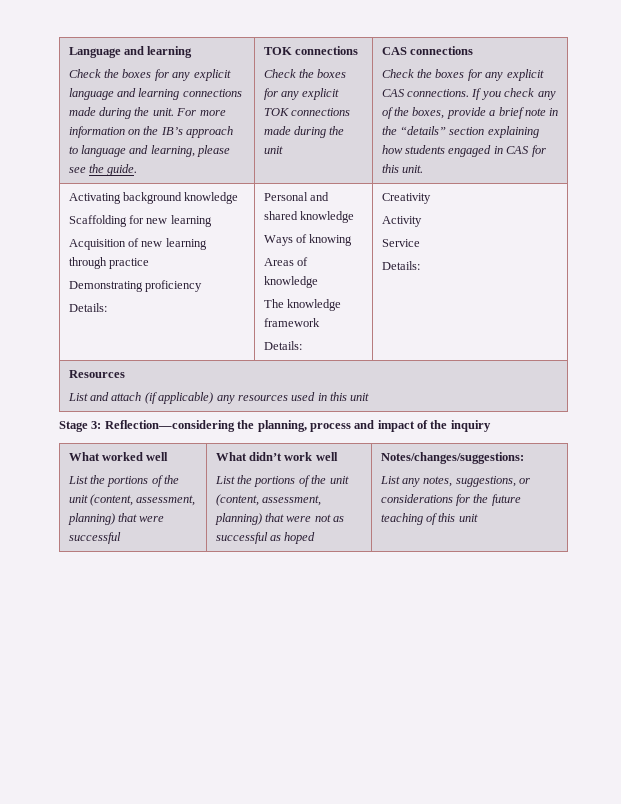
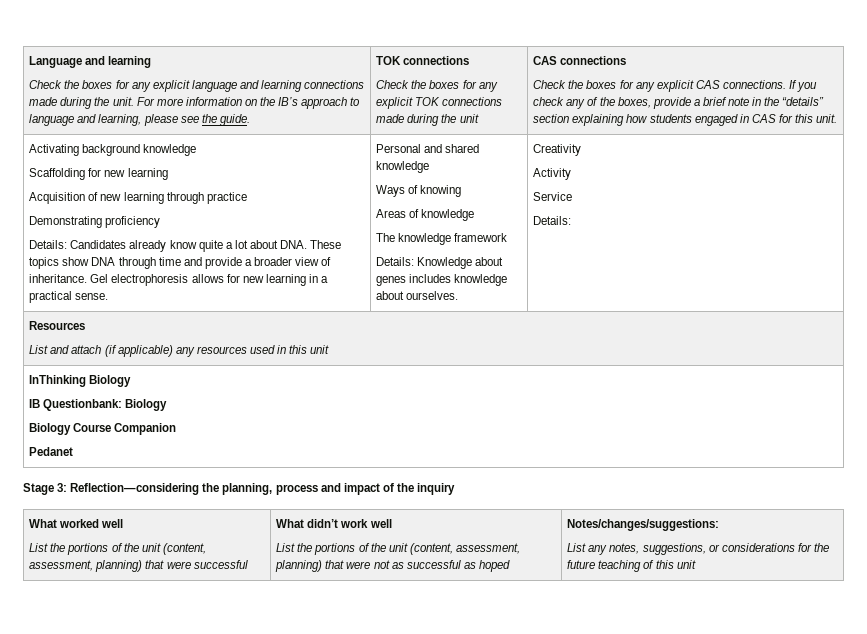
(107, 307) none -> [70,240,342,252] [29,257,332,269] [29,274,329,286] [29,291,109,303] Candidates already know quite a lot about DNA. These topics show DNA through time and provide a broader view of inheritance. Gel electrophoresis allows for new learning in a practical sense.
(302, 345) none -> [417,257,504,269] [376,274,508,286] [376,291,459,300] Knowledge about genes includes knowledge about ourselves.
(370, 397) none -> [29,375,132,387] [29,399,168,411] [29,423,177,435] [29,447,74,456] // InThinking Biology // IB Questionbank: Biology // Biology Course Companion // Pedanet

